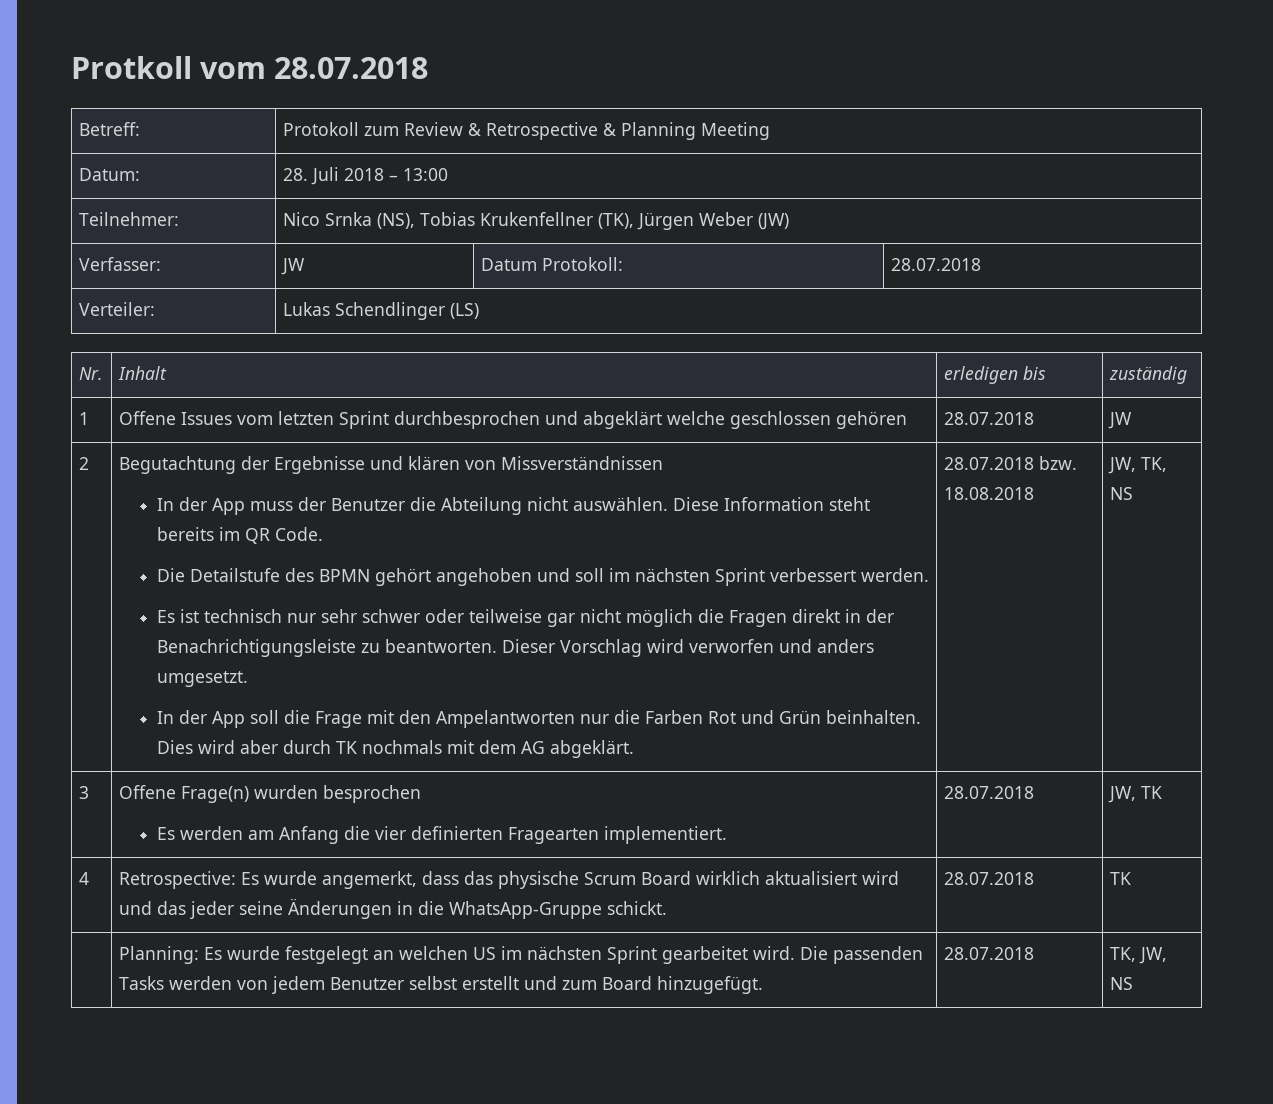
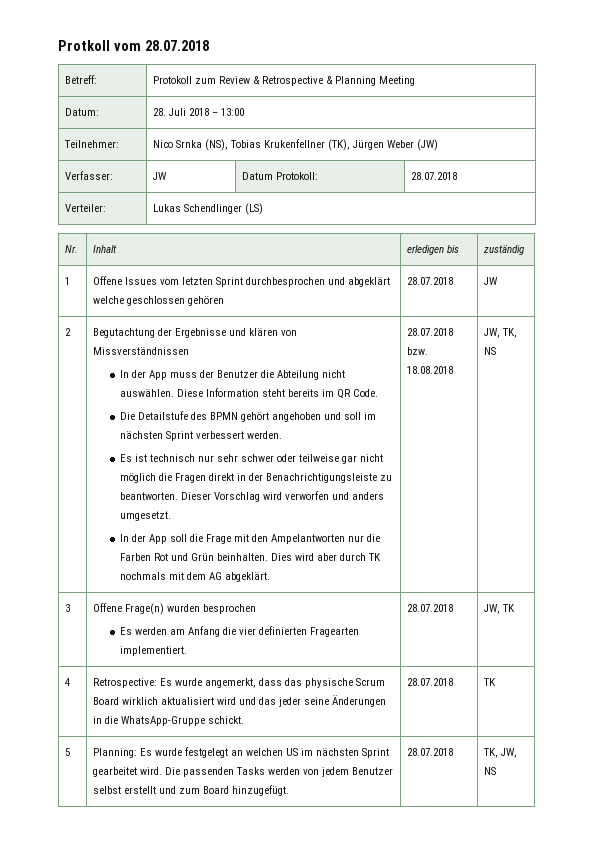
(1132, 878) none -> [65,748,71,756] 5

